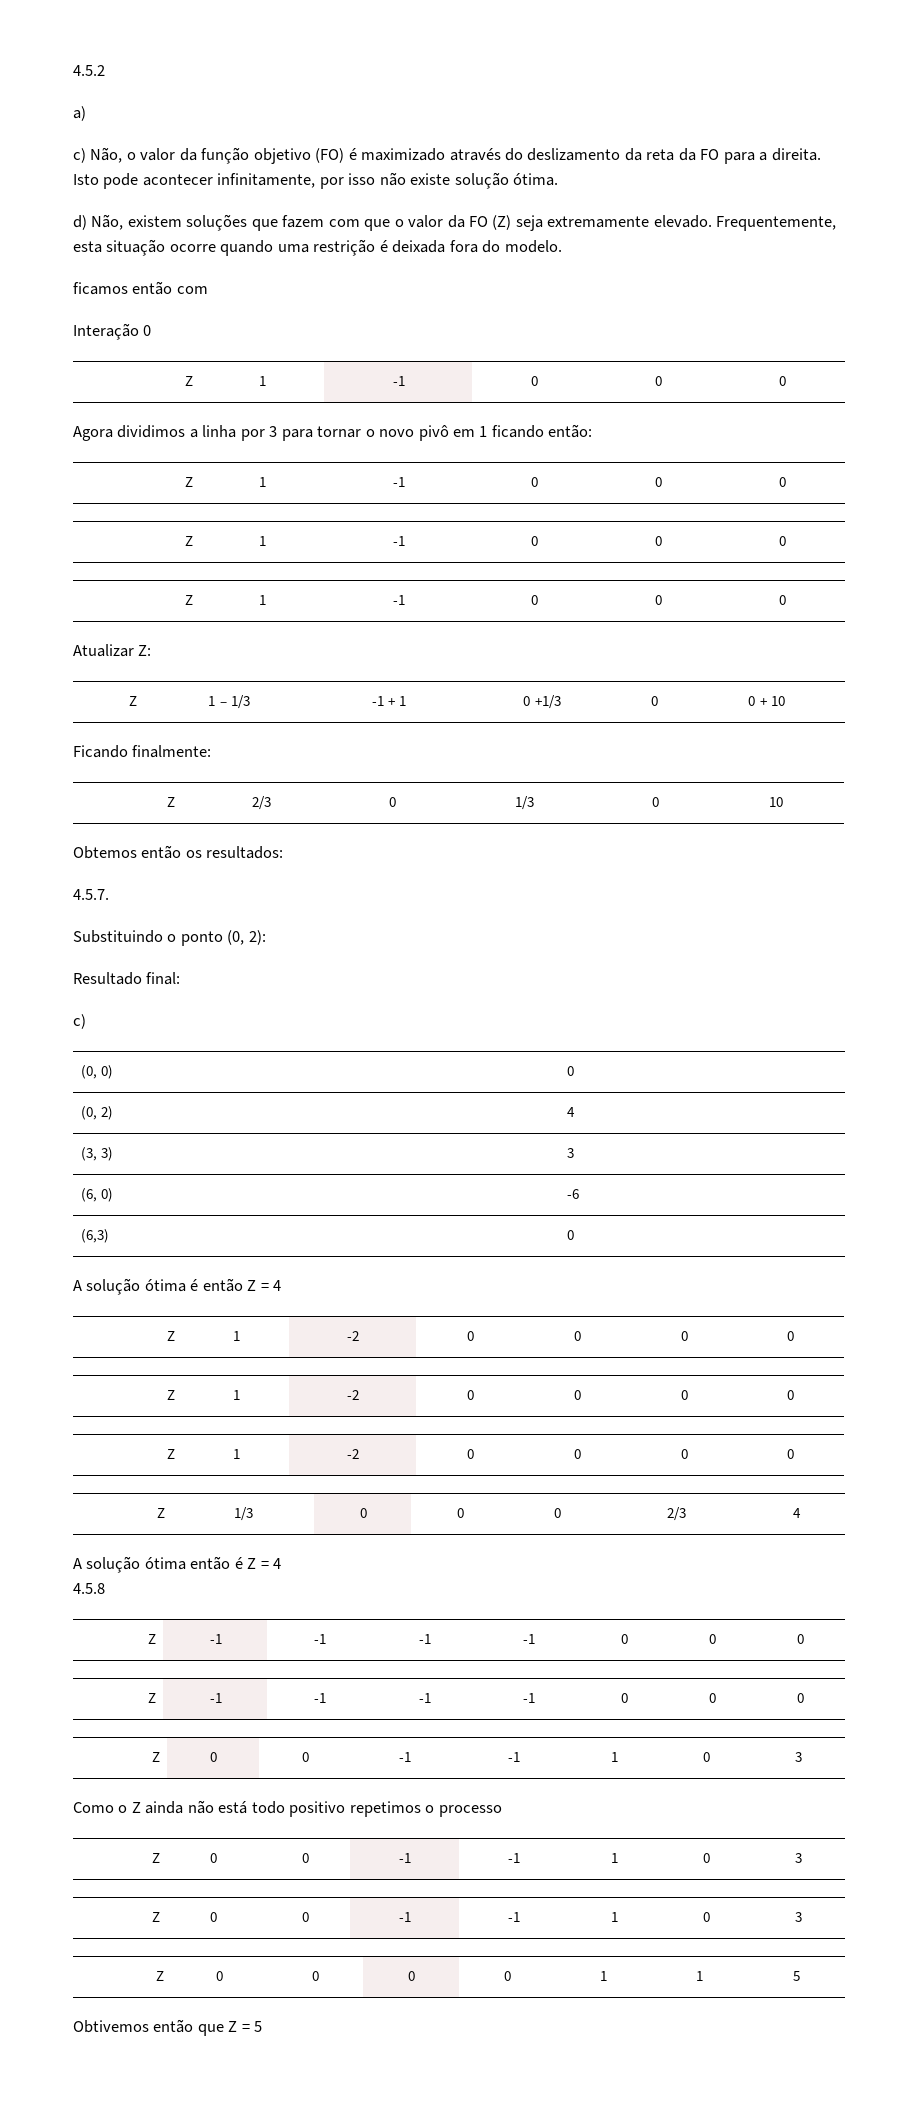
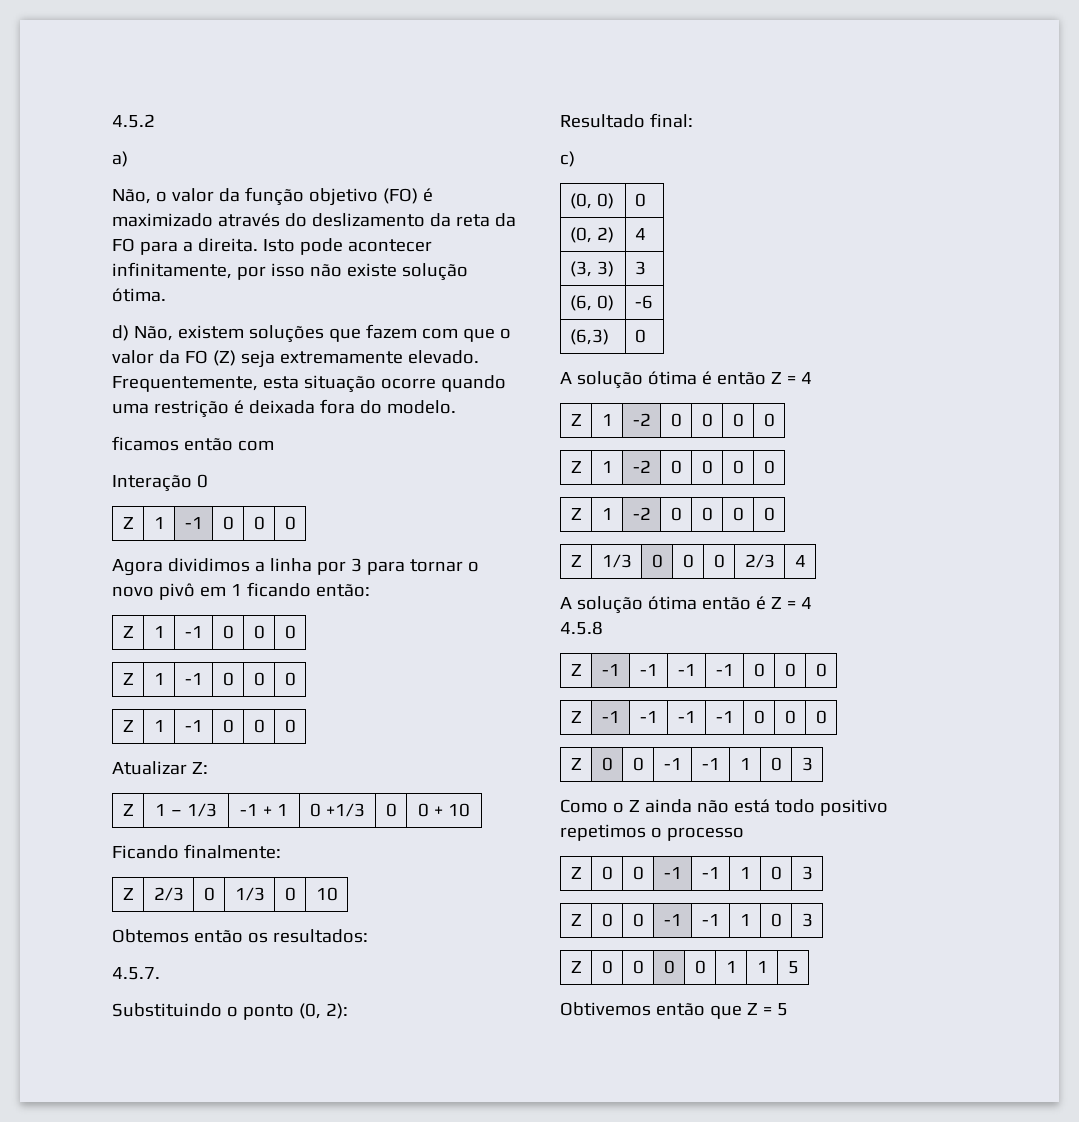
[73,148,86,163] c) -> (128, 159) none

